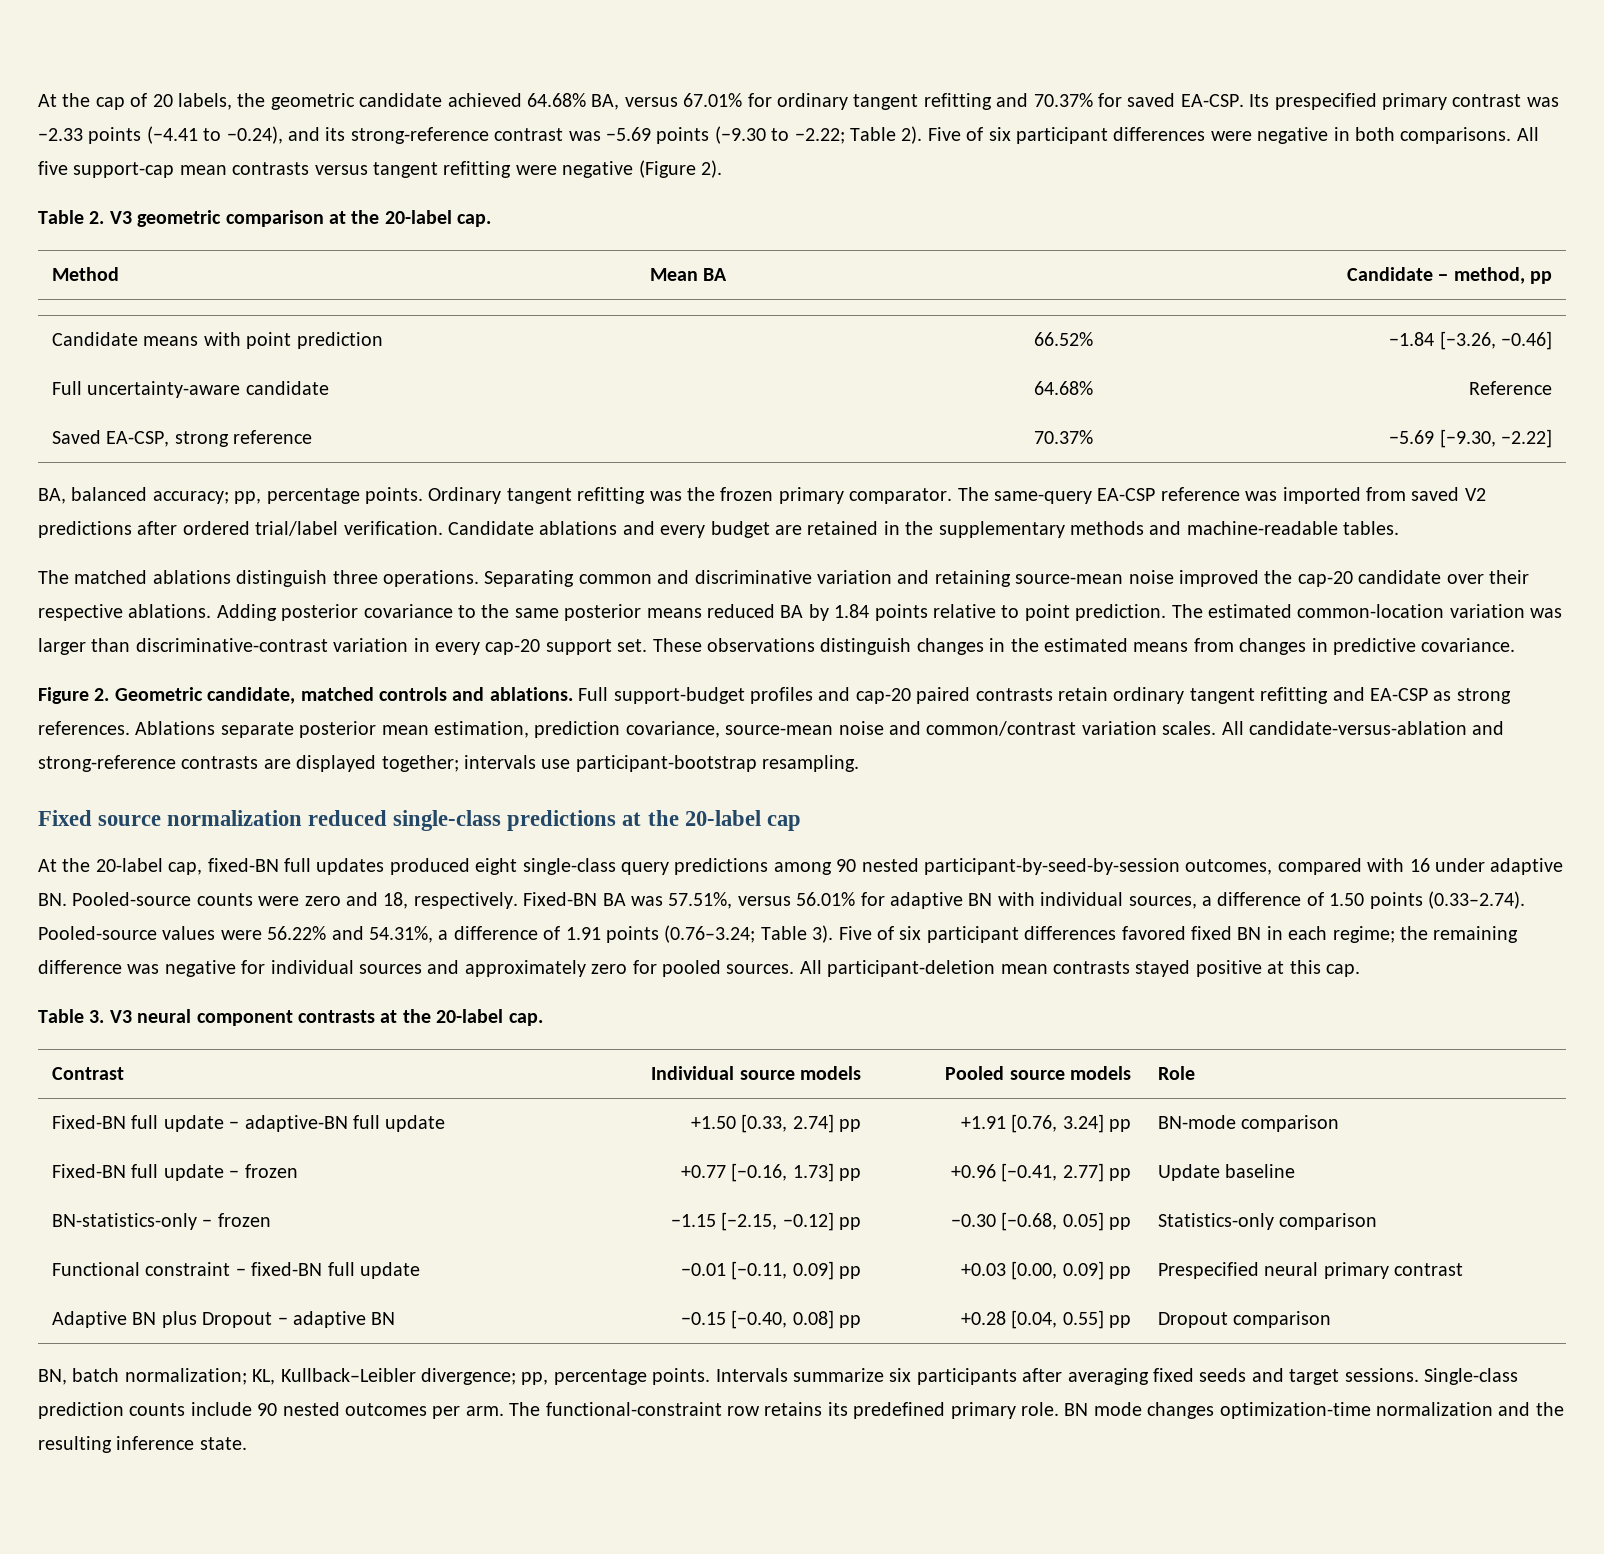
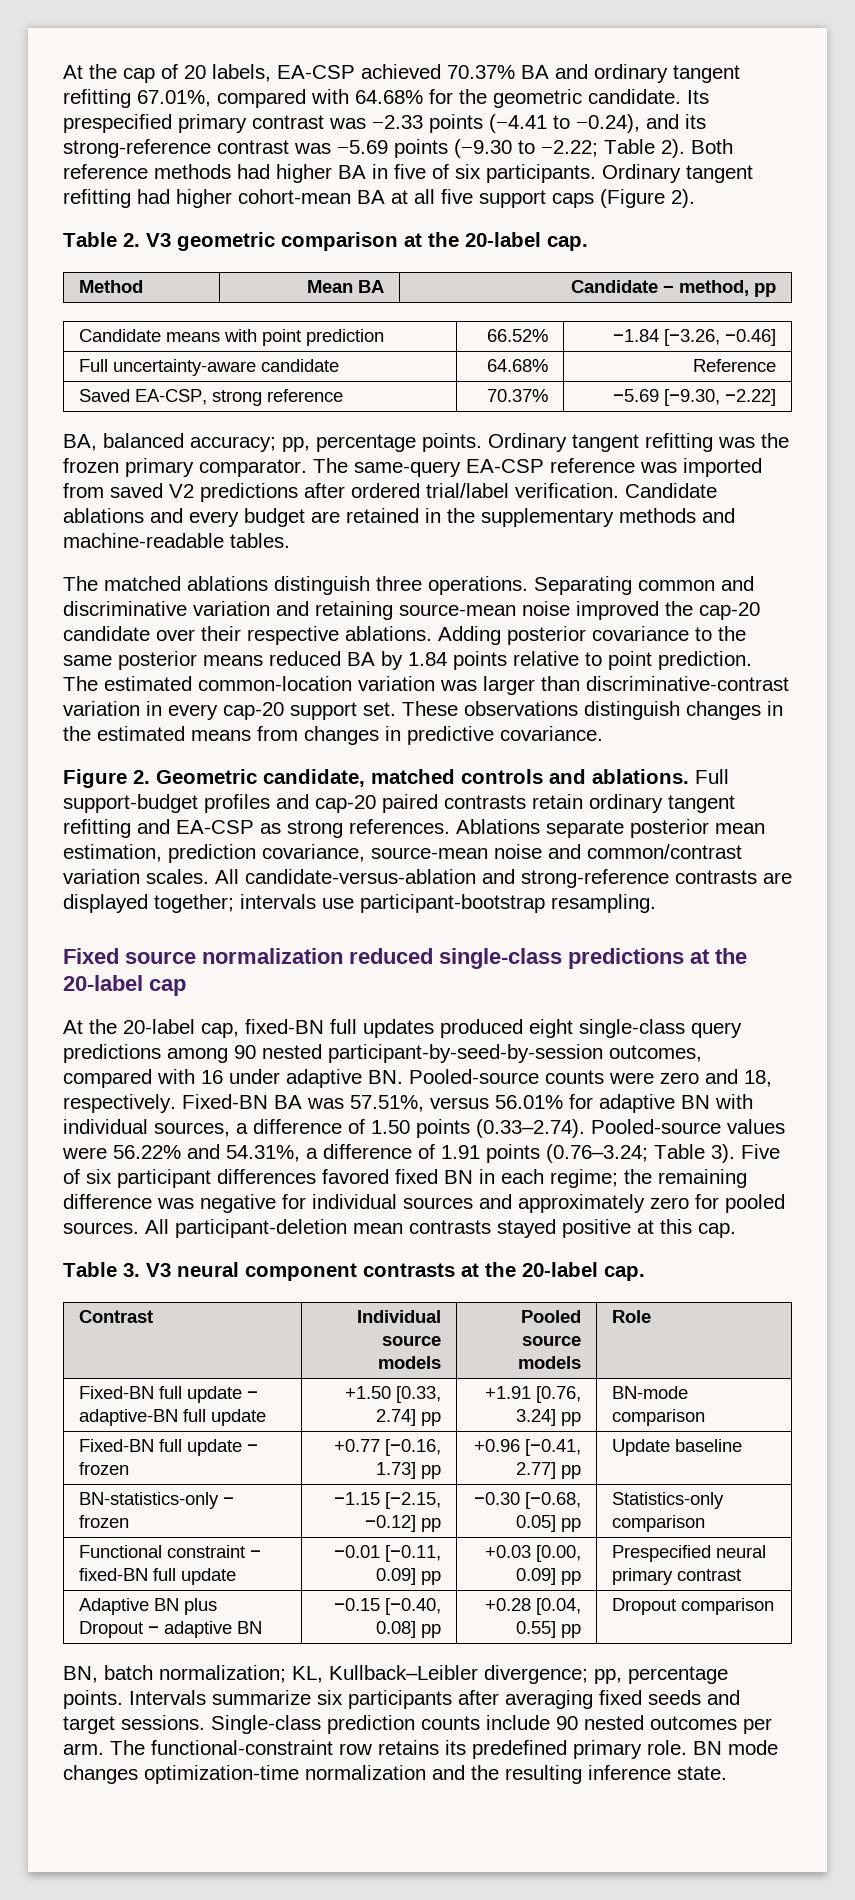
[237,93,1244,110] the geometric candidate achieved 64.68% BA, versus 67.01% for ordinary tangent refitting and 70.37% for saved EA-CSP. -> [277,64,740,83] [63,89,681,108] EA-CSP achieved 70.37% BA and ordinary tangent refitting 67.01%, compared with 64.68% for the geometric candidate.
[927,127,1539,144] [38,161,634,178] Five of six participant differences were negative in both comparisons. All five support-cap mean contrasts versus tangent refitting were negative -> [691,139,733,154] [63,164,753,183] [63,189,594,208] Both reference methods had higher BA in five of six participants. Ordinary tangent refitting had higher cohort-mean BA at all five support caps

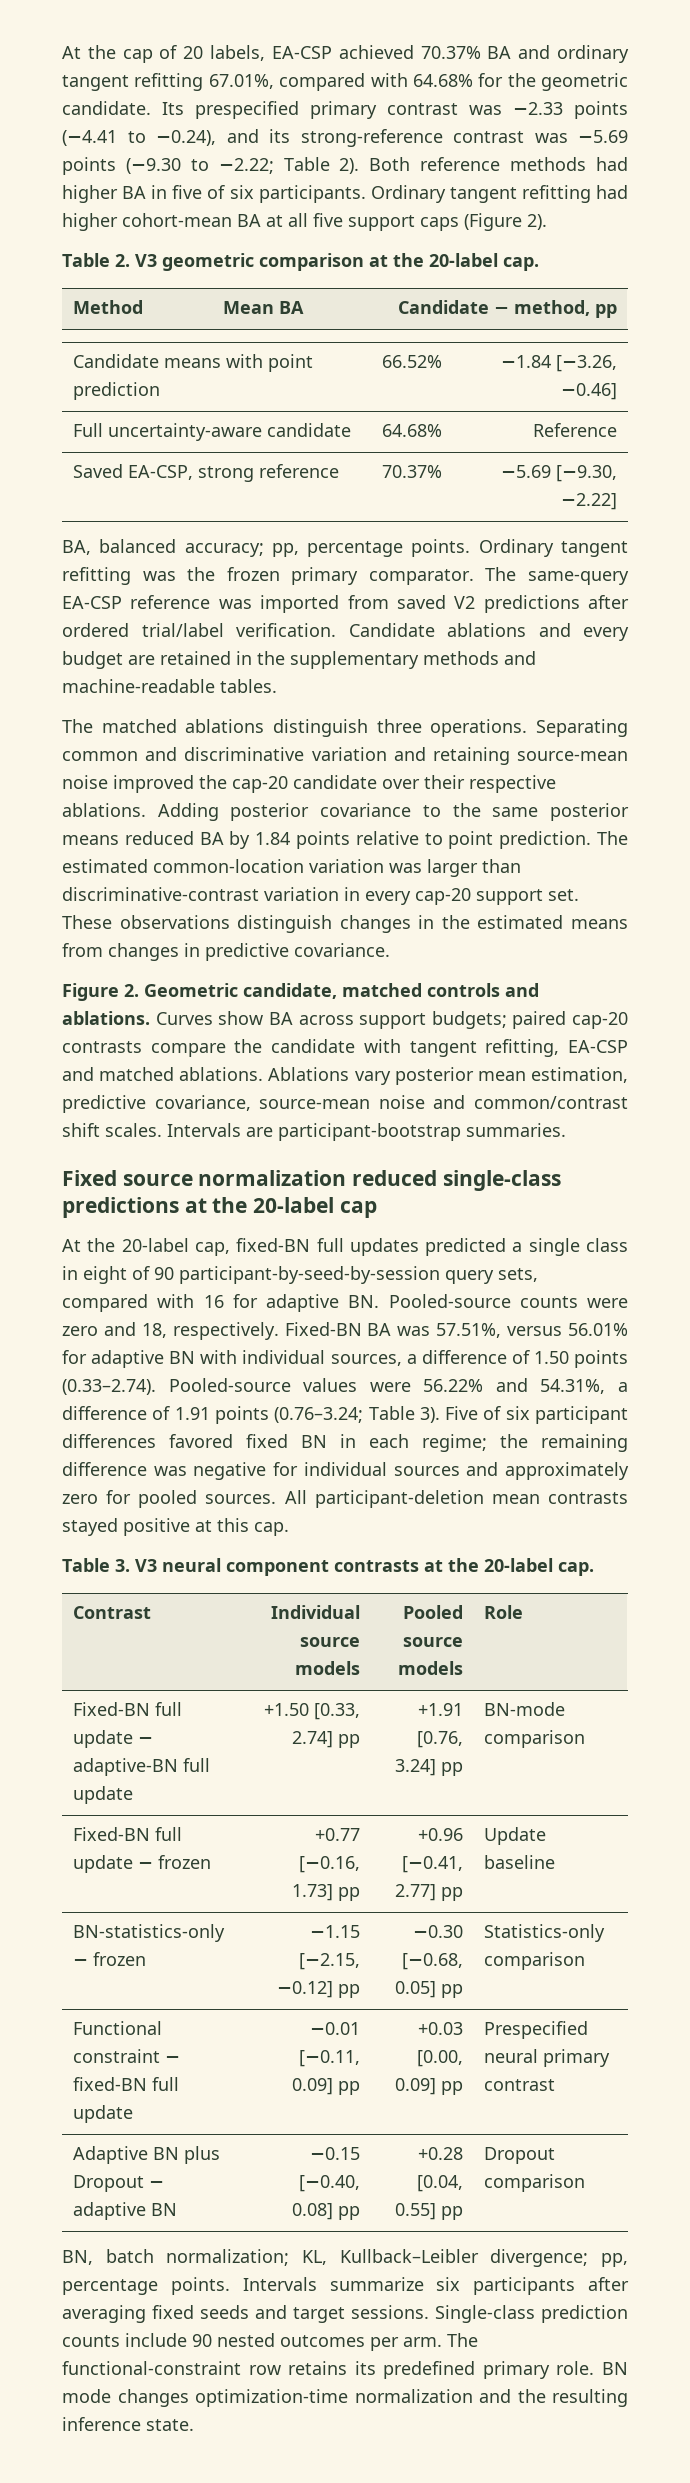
[695,769,729,784] [63,794,735,813] [63,819,624,838] Full support-budget profiles and cap-20 paired contrasts retain ordinary tangent refitting and EA-CSP as strong references. Ablations separate -> [155,1011,628,1029] [62,1039,628,1057] [62,1067,391,1085] Curves show BA across support budgets; paired cap-20 contrasts compare the candidate with tangent refitting, EA-CSP and matched ablations. Ablations vary
[168,844,256,863] prediction -> [62,1095,146,1113] predictive
[63,869,792,888] [63,894,656,913] variation scales. All candidate-versus-ablation and strong-reference contrasts are displayed together; intervals use participant-bootstrap resampling. -> [62,1123,566,1141] shift scales. Intervals are participant-bootstrap summaries.
[440,1019,742,1038] [63,1044,702,1063] produced eight single-class query predictions among 90 nested participant-by-seed-by-session outcomes, -> [425,1238,628,1256] [62,1266,538,1284] predicted a single class in eight of 90 participant-by-seed-by-session query sets,
[229,1069,280,1084] under -> [232,1294,258,1308] for

